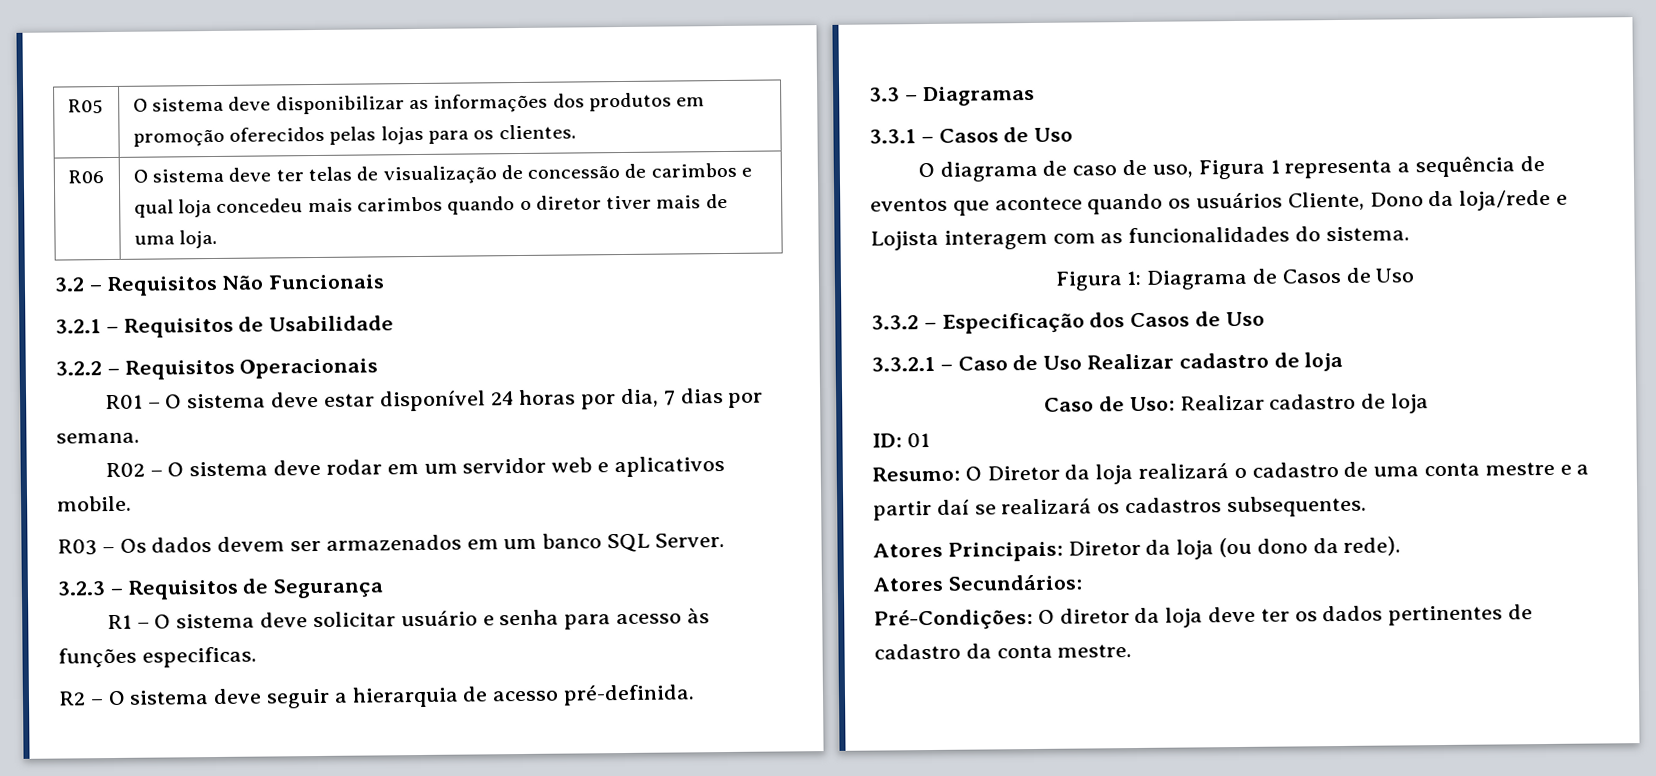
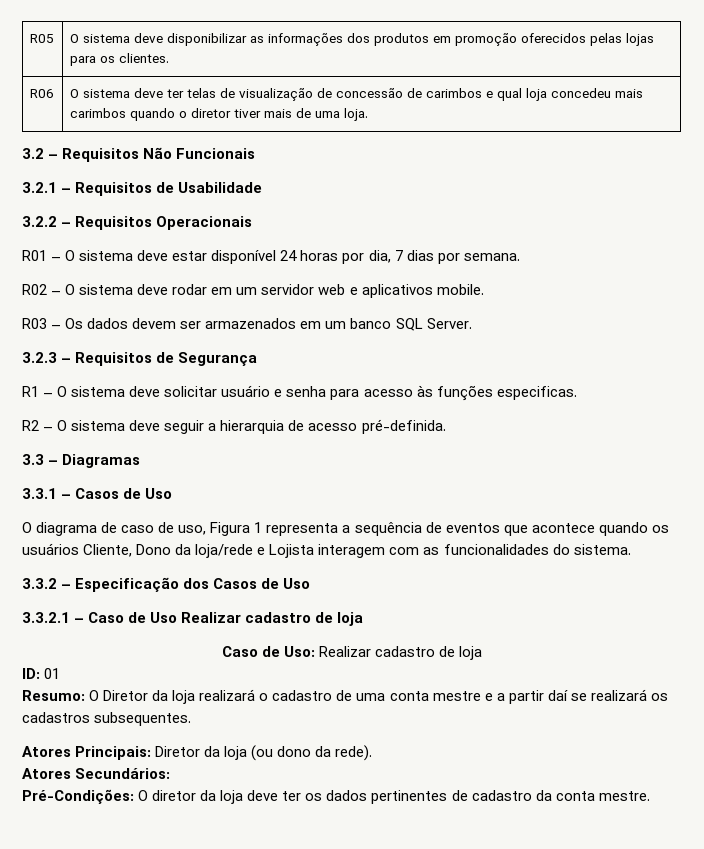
[1054,267,1415,291] // Figura 1: Diagrama de Casos de Uso -> (631, 549) none

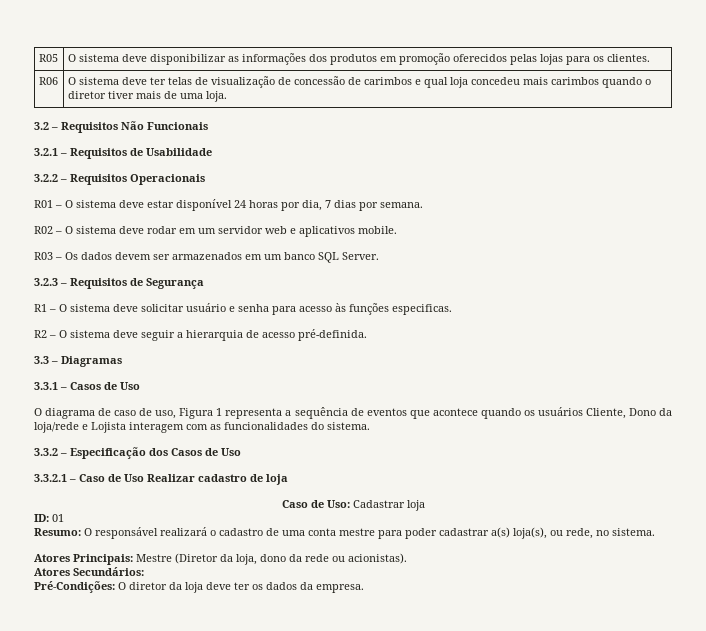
[319,646,456,657] Realizar cadastro de -> [352,500,405,508] Cadastrar
[103,690,196,704] Diretor da loja -> [95,527,158,539] responsável
[484,689,668,704] [22,712,192,726] [22,745,373,761] e a partir daí se realizará os cadastros subsequentes. // Atores Principais: Diretor da loja (ou dono da rede). -> [378,527,655,539] [34,553,407,565] para poder cadastrar a(s) loja(s), ou rede, no sistema. // Atores Principais: Mestre (Diretor da loja, dono da rede ou acionistas).
[371,790,650,804] pertinentes de cadastro da conta mestre. -> [300,582,364,593] da empresa.

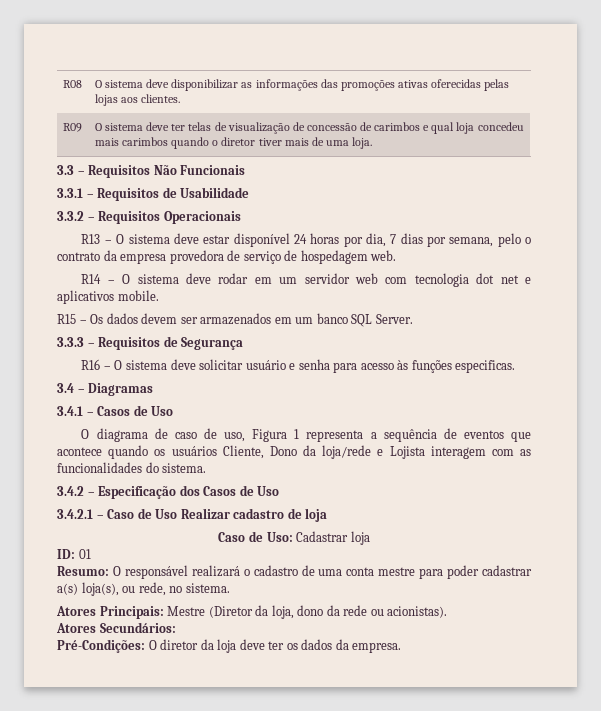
[38,54,58,62] R05 -> [63,80,83,88] R08
[308,53,604,65] dos produtos em promoção oferecidos pelas lojas para os -> [320,79,510,91] [95,94,139,106] das promoções ativas oferecidas pelas lojas aos
[38,77,58,85] R06 -> [63,123,83,132] R09
[34,122,49,130] 3.2 -> [57,165,74,175] 3.3
[34,148,58,156] 3.2.1 -> [57,188,83,198] 3.3.1
[34,174,58,182] 3.2.2 -> [57,211,84,221] 3.3.2
[34,200,53,208] R01 -> [81,234,101,244] R13
[380,202,423,208] [34,226,53,234] semana. // R02 -> [449,233,532,247] [57,250,397,264] [81,274,102,284] semana, pelo o contrato da empresa provedora de serviço de hospedagem web. // R14
(287, 230) none -> [385,273,519,287] com tecnologia dot net
[34,252,53,260] R03 -> [57,314,76,324] R15
[34,278,58,286] 3.2.3 -> [57,337,84,347] 3.3.3
[34,304,47,312] R1 -> [81,359,101,370] R16
[34,329,367,341] [34,356,49,364] R2 – O sistema deve seguir a hierarquia de acesso pré-definida. // 3.3 -> [57,383,74,393] 3.4
[34,382,58,390] 3.3.1 -> [57,406,83,416] 3.4.1
[34,448,58,456] 3.3.2 -> [57,486,84,496] 3.4.2
[34,474,67,482] 3.3.2.1 -> [57,509,93,519] 3.4.2.1

